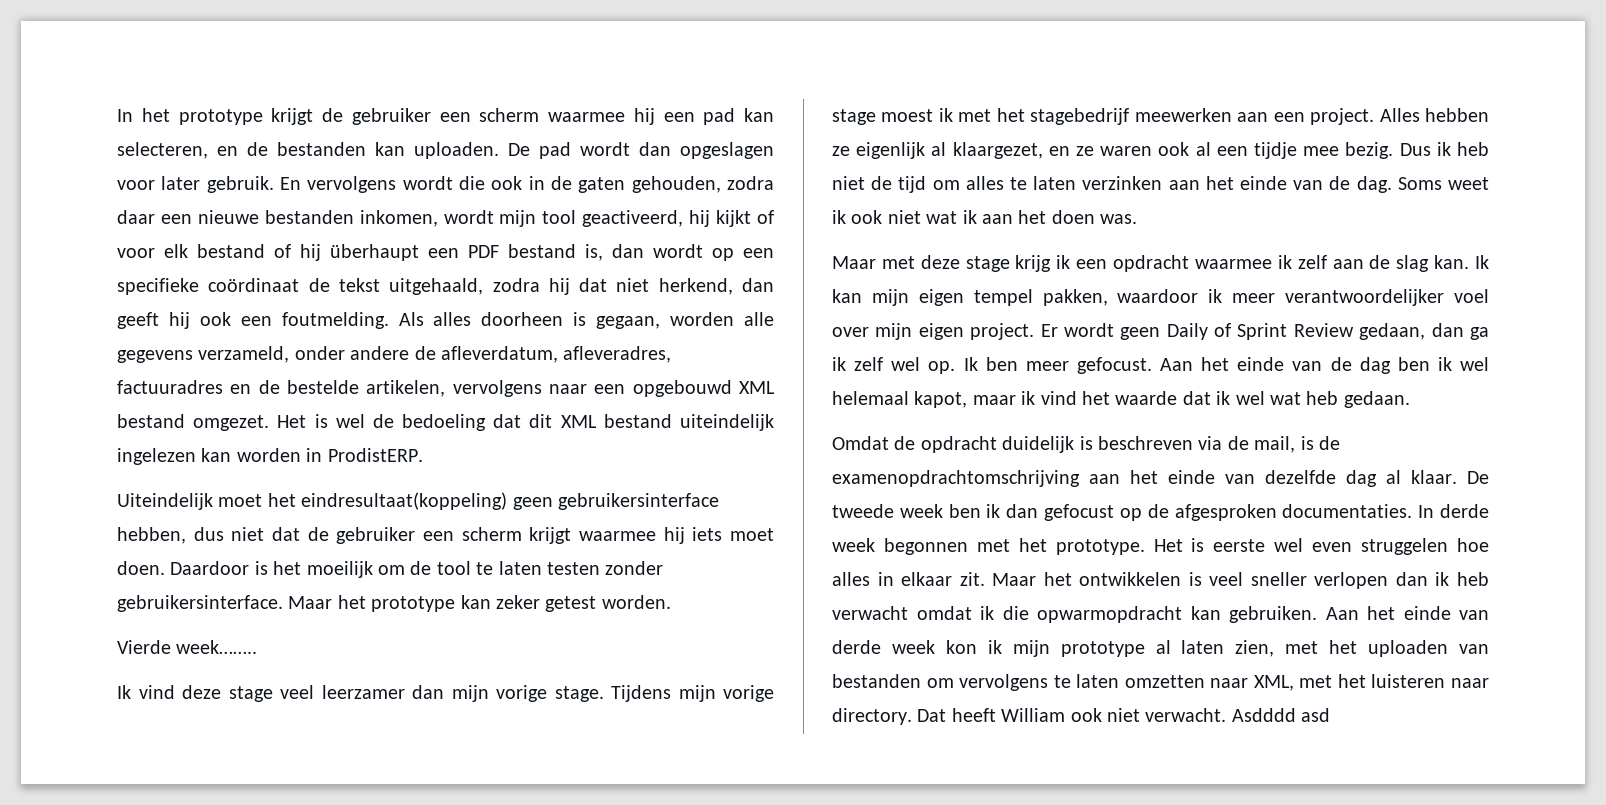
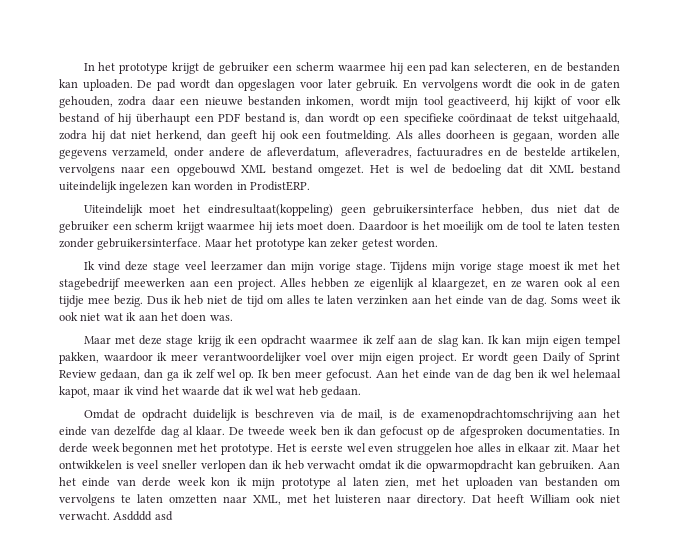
[117,640,258,654] // Vierde week…….. -> (438, 243) none

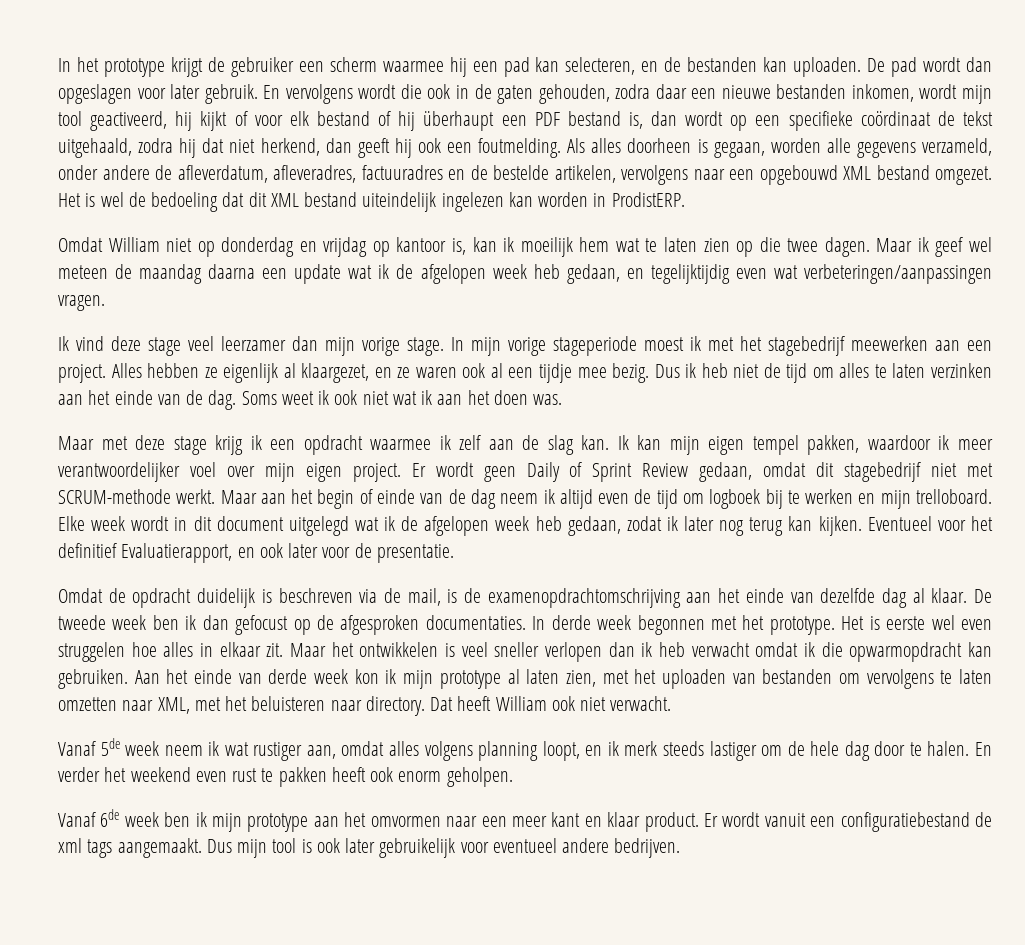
[83,204,620,216] [59,221,620,233] [59,238,438,250] Uiteindelijk moet het eindresultaat(koppeling) geen gebruikersinterface hebben, dus niet dat de gebruiker een scherm krijgt waarmee hij iets moet doen. Daardoor is het moeilijk om de tool te laten testen zonder gebruikersinterface. Maar het prototype kan zeker getest worden. -> [58,237,992,257] [58,264,992,284] [58,295,105,311] Omdat William niet op donderdag en vrijdag op kantoor is, kan ik moeilijk hem wat te laten zien op die twee dagen. Maar ik geef wel meteen de maandag daarna een update wat ik de afgelopen week heb gedaan, en tegelijktijdig even wat verbeteringen/aanpassingen vragen.
[390,261,524,273] Tijdens mijn vorige stage -> [451,336,637,356] In mijn vorige stageperiode
[143,369,622,381] [59,386,362,398] dan ga ik zelf wel op. Ik ben meer gefocust. Aan het einde van de dag ben ik wel helemaal kapot, maar ik vind het waarde dat ik wel wat heb gedaan. -> [763,462,994,482] [58,489,992,509] [58,516,994,536] [58,543,454,563] omdat dit stagebedrijf niet met SCRUM-methode werkt. Maar aan het begin of einde van de dag neem ik altijd even de tijd om logboek bij te werken en mijn trelloboard. Elke week wordt in dit document uitgelegd wat ik de afgelopen week heb gedaan, zodat ik later nog terug kan kijken. Eventueel voor het definitief Evaluatierapport, en ook later voor de presentatie.
[335,494,382,504] luisteren -> [251,696,326,711] beluisteren
[113,511,173,521] Asdddd asd -> [58,738,992,761] [58,767,513,787] [58,809,992,832] [58,838,681,858] // Vanaf 5de week neem ik wat rustiger aan, omdat alles volgens planning loopt, en ik merk steeds lastiger om de hele dag door te halen. En verder het weekend even rust te pakken heeft ook enorm geholpen. // Vanaf 6de week ben ik mijn prototype aan het omvormen naar een meer kant en klaar product. Er wordt vanuit een configuratiebestand de xml tags aangemaakt. Dus mijn tool is ook later gebruikelijk voor eventueel andere bedrijven.

